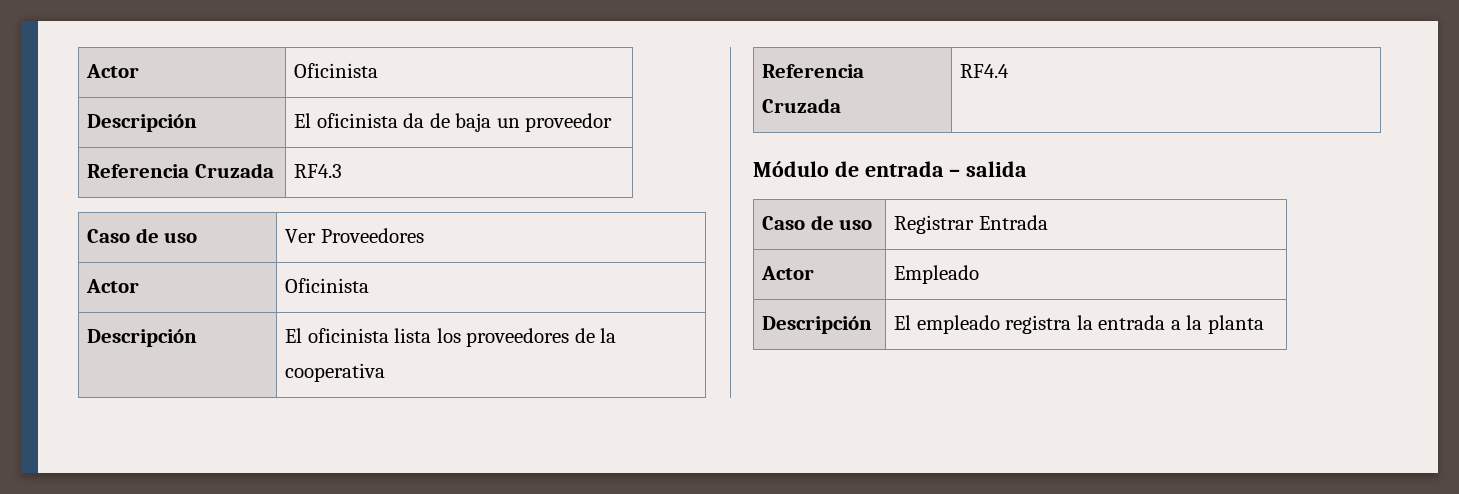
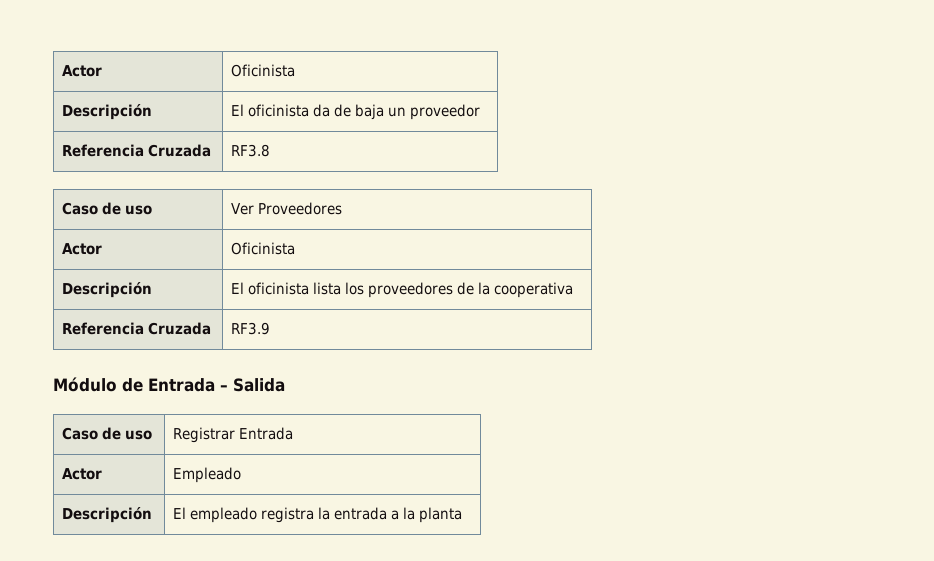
[294,164,343,178] RF4.3 -> [231,144,271,157] RF3.8
[960,64,1010,78] RF4.4 -> [231,322,271,335] RF3.9
[864,161,1028,177] entrada – salida -> [148,378,285,392] Entrada – Salida

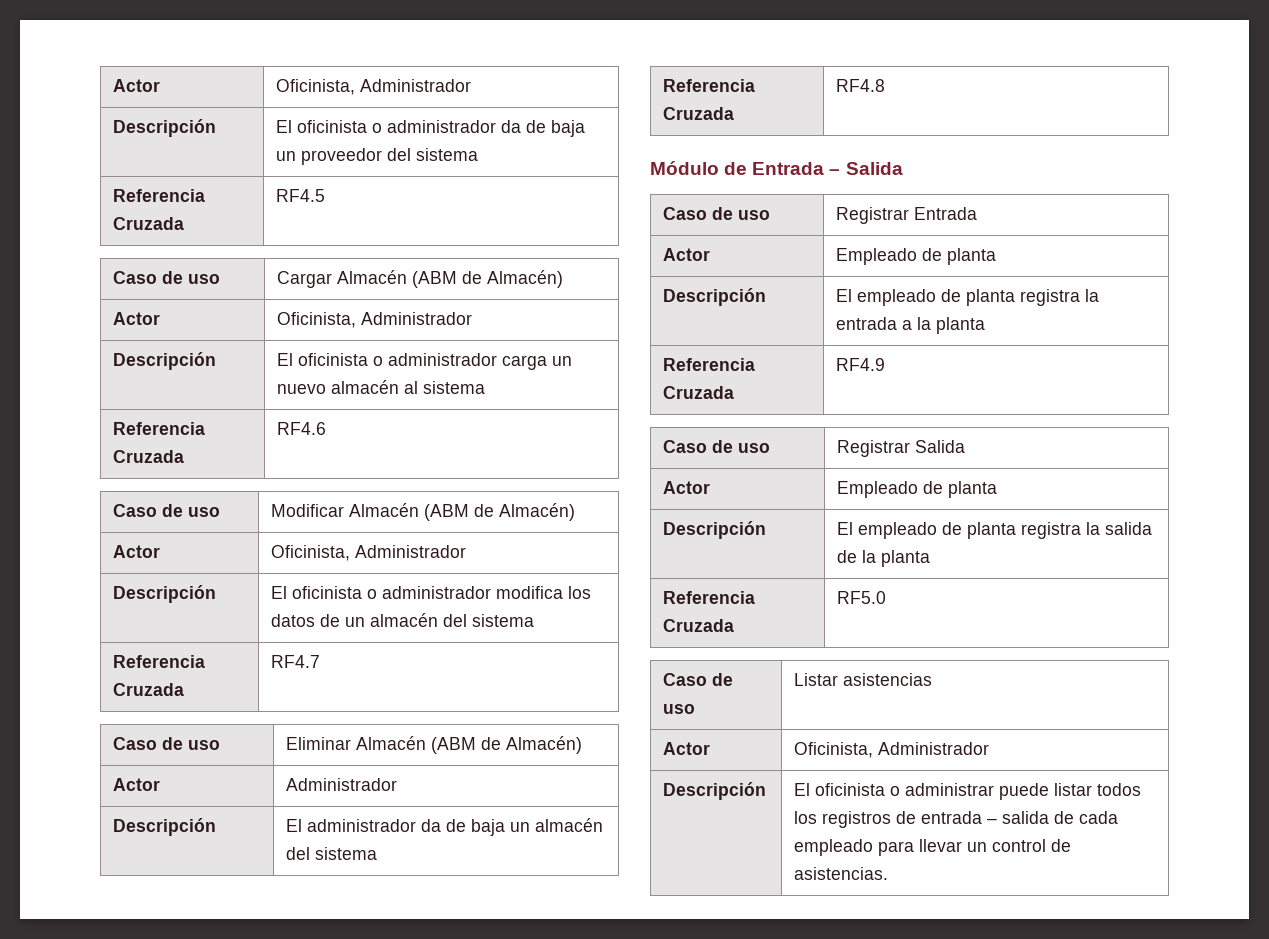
[62,65,103,77] [231,64,296,77] [62,104,153,120] [231,104,310,117] Actor | Oficinista // Descripción | El oficinista -> [113,79,161,92] [276,79,472,95] [113,119,217,137] [276,120,497,133] Actor | Oficinista, Administrador // Descripción | El oficinista o administrador
[62,144,212,157] [231,144,271,157] [62,202,153,215] [231,202,343,215] [62,243,103,255] [231,242,296,255] [62,282,153,298] [231,282,574,298] [62,322,212,335] [231,322,271,335] // Referencia Cruzada | RF3.8 // Caso de uso | Ver Proveedores // Actor | Oficinista // Descripción | El oficinista lista los proveedores de la cooperativa // Referencia Cruzada | RF3.9 -> [387,148,479,161] [113,189,206,202] [113,217,185,230] [276,189,326,202] [113,271,221,284] [277,270,564,288] [113,312,161,325] [277,312,473,328] [113,352,217,370] [277,353,573,370] [277,380,486,394] [113,422,206,435] [113,450,185,463] [277,422,327,435] [113,504,221,517] [271,503,576,521] [113,545,161,558] [271,545,467,561] [113,585,217,603] [271,586,592,599] [271,613,535,627] [113,655,206,668] [113,683,185,696] [271,655,321,668] [113,737,221,750] [286,736,583,754] [113,778,161,791] [286,778,398,791] [113,818,217,836] [286,818,604,836] [286,847,378,860] [663,79,756,92] [663,107,735,120] [836,79,886,92] del sistema // Referencia Cruzada | RF4.5 // Caso de uso | Cargar Almacén (ABM de Almacén) // Actor | Oficinista, Administrador // Descripción | El oficinista o administrador carga un nuevo almacén al sistema // Referencia Cruzada | RF4.6 // Caso de uso | Modificar Almacén (ABM de Almacén) // Actor | Oficinista, Administrador // Descripción | El oficinista o administrador modifica los datos de un almacén del sistema // Referencia Cruzada | RF4.7 // Caso de uso | Eliminar Almacén (ABM de Almacén) // Actor | Administrador // Descripción | El administrador da de baja un almacén del sistema // Referencia Cruzada | RF4.8
[62,507,153,523] [173,507,258,523] // Descripción | El empleado -> [922,248,997,265] [663,288,767,306] [836,289,1016,306] de planta // Descripción | El empleado de planta
(463, 515) none -> [663,358,756,371] [663,386,735,399] [836,358,886,371] [663,440,771,453] [837,440,966,457] [663,481,711,494] [837,481,998,498] [663,521,767,539] [837,522,1153,539] [837,550,931,567] [663,591,756,604] [663,619,735,632] [837,591,887,604] [663,673,734,686] [663,704,696,714] [794,673,933,686] [663,742,711,755] [794,742,990,758] [663,782,767,800] [794,783,1142,800] [794,811,1119,828] [794,839,1072,856] [794,867,889,880] // Referencia Cruzada | RF4.9 // Caso de uso | Registrar Salida // Actor | Empleado de planta // Descripción | El empleado de planta registra la salida de la planta // Referencia Cruzada | RF5.0 // Caso de uso | Listar asistencias // Actor | Oficinista, Administrador // Descripción | El oficinista o administrar puede listar todos los registros de entrada – salida de cada empleado para llevar un control de asistencias.

